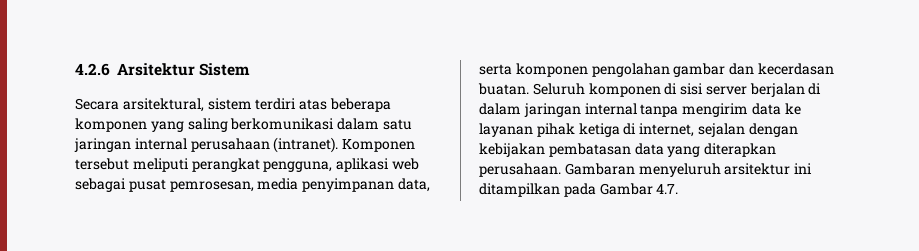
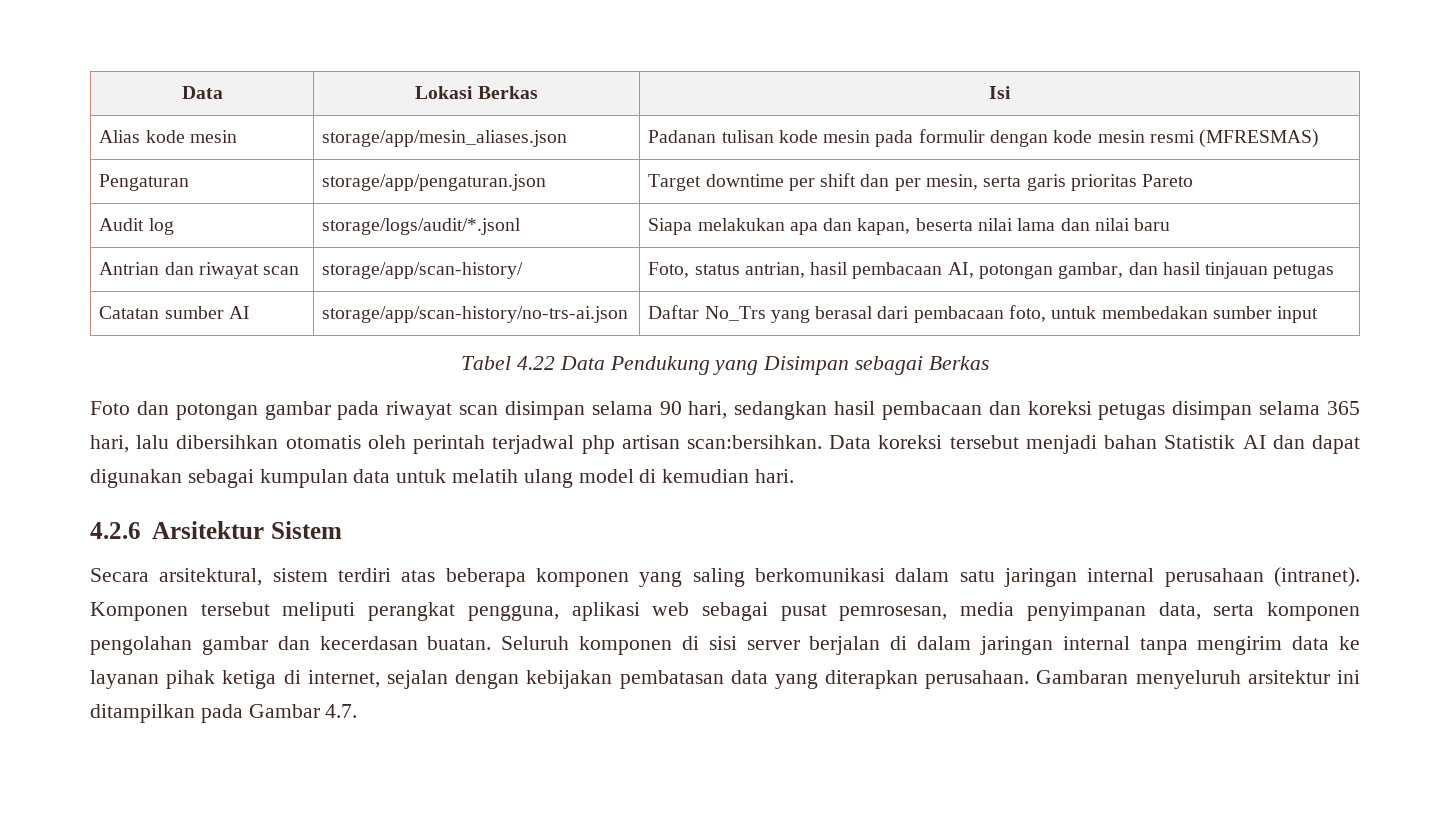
(75, 69) none -> [181,86,223,99] [415,86,538,99] [988,86,1011,99] [99,130,237,143] [322,130,568,147] [648,129,1320,148] [99,174,190,191] [322,174,547,191] [648,173,1194,191] [99,218,174,235] [322,218,522,235] [648,218,1171,235] [99,262,300,279] [322,262,524,279] [648,262,1335,279] [99,306,250,319] [322,306,629,323] [648,305,1319,323] [461,356,989,375] [90,401,1361,420] [90,435,1360,454] [90,469,795,488] Data | Lokasi Berkas | Isi // Alias kode mesin | storage/app/mesin_aliases.json | Padanan tulisan kode mesin pada formulir dengan kode mesin resmi (MFRESMAS) // Pengaturan | storage/app/pengaturan.json | Target downtime per shift dan per mesin, serta garis prioritas Pareto // Audit log | storage/logs/audit/*.jsonl | Siapa melakukan apa dan kapan, beserta nilai lama dan nilai baru // Antrian dan riwayat scan | storage/app/scan-history/ | Foto, status antrian, hasil pembacaan AI, potongan gambar, dan hasil tinjauan petugas // Catatan sumber AI | storage/app/scan-history/no-trs-ai.json | Daftar No_Trs yang berasal dari pembacaan foto, untuk membedakan sumber input // Tabel 4.22 Data Pendukung yang Disimpan sebagai Berkas // Foto dan potongan gambar pada riwayat scan disimpan selama 90 hari, sedangkan hasil pembacaan dan koreksi petugas disimpan selama 365 hari, lalu dibersihkan otomatis oleh perintah terjadwal php artisan scan:bersihkan. Data koreksi tersebut menjadi bahan Statistik AI dan dapat digunakan sebagai kumpulan data untuk melatih ulang model di kemudian hari. //

